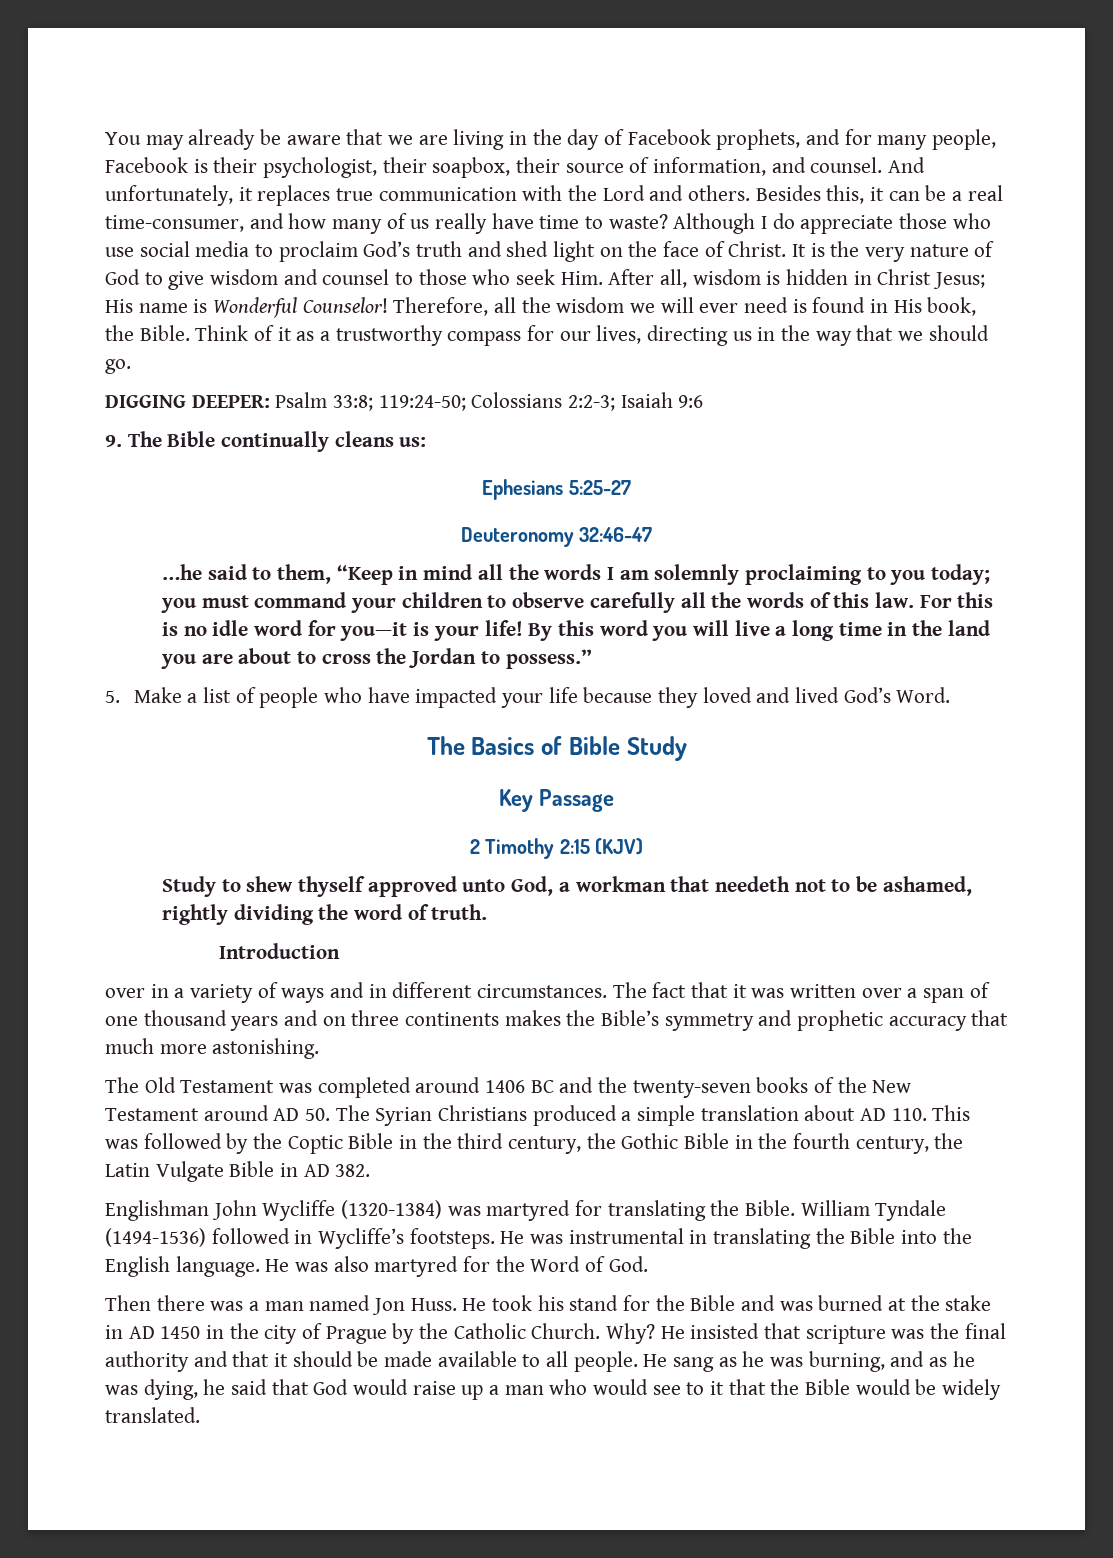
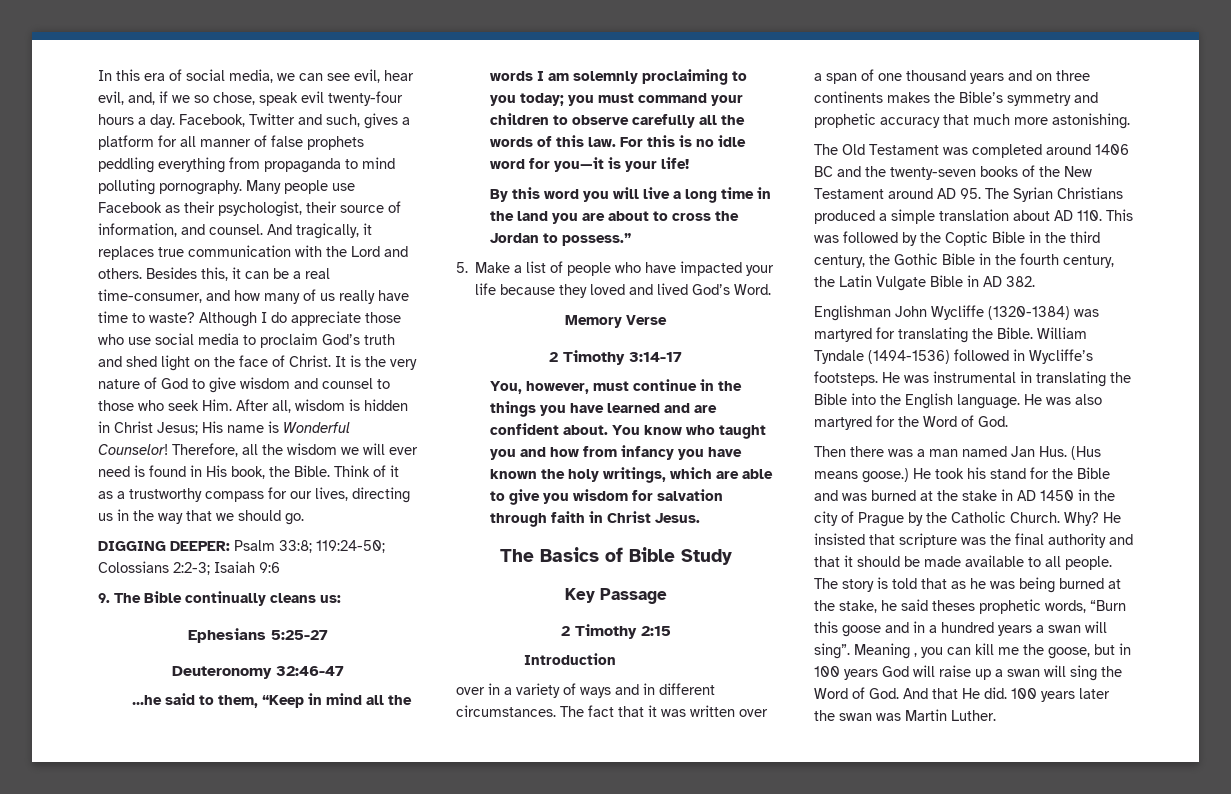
[105,129,997,150] [105,157,208,173] You may already be aware that we are living in the day of Facebook prophets, and for many people, Facebook is -> [98,69,414,83] [98,91,403,106] [98,113,410,129] [98,135,364,150] [98,157,395,173] [98,179,355,195] [98,202,180,213] In this era of social media, we can see evil, hear evil, and, if we so chose, speak evil twenty-four hours a day. Facebook, Twitter and such, gives a platform for all manner of false prophets peddling everything from propaganda to mind polluting pornography. Many people use Facebook as
[432,157,561,178] soapbox, their -> (337, 207) none
[105,185,233,206] unfortunately, -> [296,223,359,239] tragically,
(523, 628) none -> (690, 163) //
(951, 695) none -> [565,315,667,328] [549,350,682,365] [490,379,743,394] [490,401,718,417] [490,423,767,439] [490,445,743,460] [490,467,774,483] [490,489,724,505] [490,511,701,527] // Memory Verse // 2 Timothy 3:14-17 // You, however, must continue in the things you have learned and are confident about. You know who taught you and how from infancy you have known the holy writings, which are able to give you wisdom for salvation through faith in Christ Jesus.
[595,838,644,855] [162,876,972,897] [162,904,488,925] (KJV) // Study to shew thyself approved unto God, a workman that needeth not to be ashamed, rightly dividing the word of truth. -> (671, 631) none
[305,1108,331,1121] 50. -> [960,188,981,199] 95.
[372,1298,457,1315] Jon Huss. -> [1011,446,1101,460] [814,468,909,483] Jan Hus. (Hus means goose.)
[643,1351,975,1372] [105,1379,1002,1400] [105,1407,200,1423] He sang as he was burning, and as he was dying, he said that God would raise up a man who would see to it that the Bible would be widely translated. -> [814,577,1121,593] [814,599,1126,614] [814,621,1107,637] [814,643,1131,659] [814,665,1122,681] [814,687,1110,702] [814,709,996,721] The story is told that as he was being burned at the stake, he said theses prophetic words, “Burn this goose and in a hundred years a swan will sing”. Meaning , you can kill me the goose, but in 100 years God will raise up a swan will sing the Word of God. And that He did. 100 years later the swan was Martin Luther.

